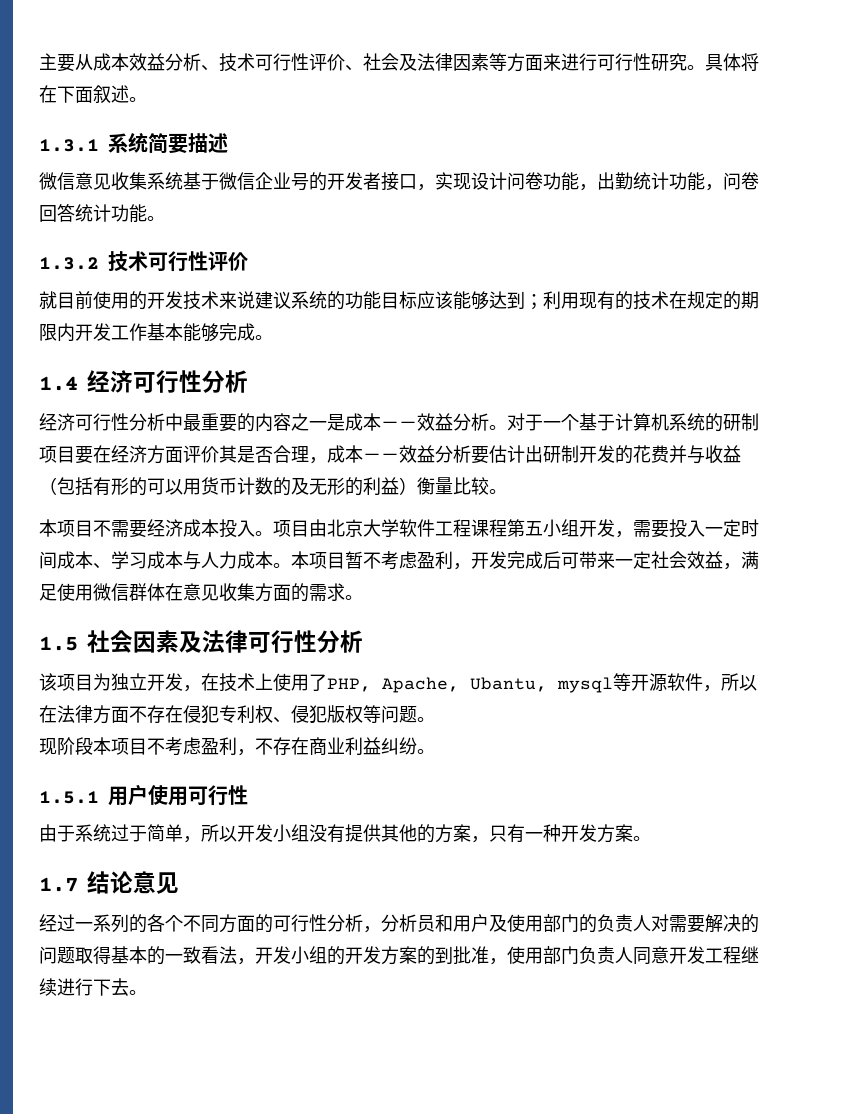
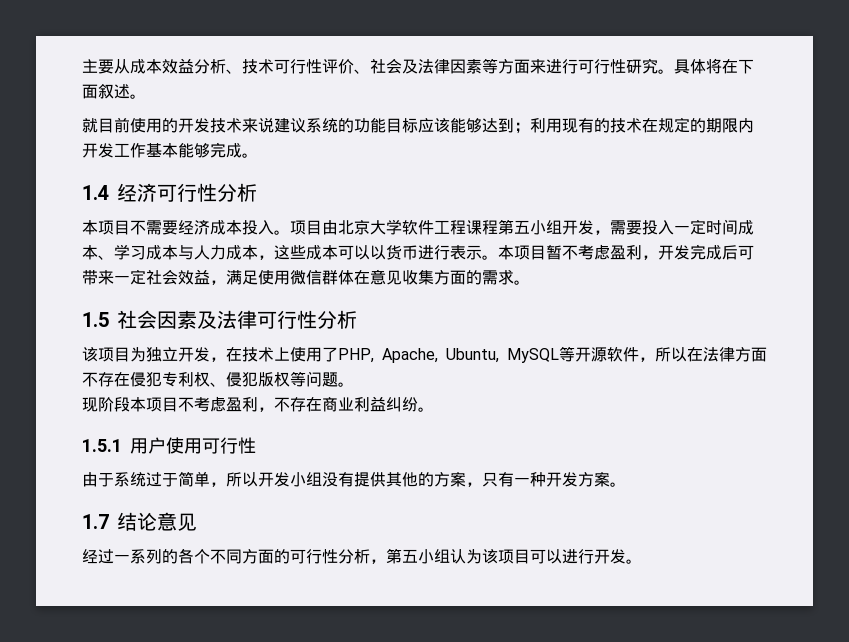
[39,132,228,154] [39,172,759,191] [39,204,165,223] [39,251,248,272] // 1.3.1系统简要描述 // 微信意见收集系统基于微信企业号的开发者接口，实现设计问卷功能，出勤统计功能，问卷回答统计功能。 // 1.3.2技术可行性评价 -> (146, 96) none
[39,413,759,432] [39,445,741,464] [39,477,507,496] // 经济可行性分析中最重要的内容之一是成本－－效益分析。对于一个基于计算机系统的研制项目要在经济方面评价其是否合理，成本－－效益分析要估计出研制开发的花费并与收益（包括有形的可以用货币计数的及无形的利益）衡量比较。 -> (257, 192) none
(273, 560) none -> [258,245,482,260] ，这些成本可以以货币进行表示
[470,677,613,693] Ubantu, mysql -> [446,348,559,363] Ubuntu, MySQL
[381,914,759,933] [39,946,759,965] [39,978,129,996] 分析员和用户及使用部门的负责人对需要解决的问题取得基本的一致看法，开发小组的开发方案的到批准，使用部门负责人同意开发工程继续进行下去 -> [386,548,626,564] 第五小组认为该项目可以进行开发

